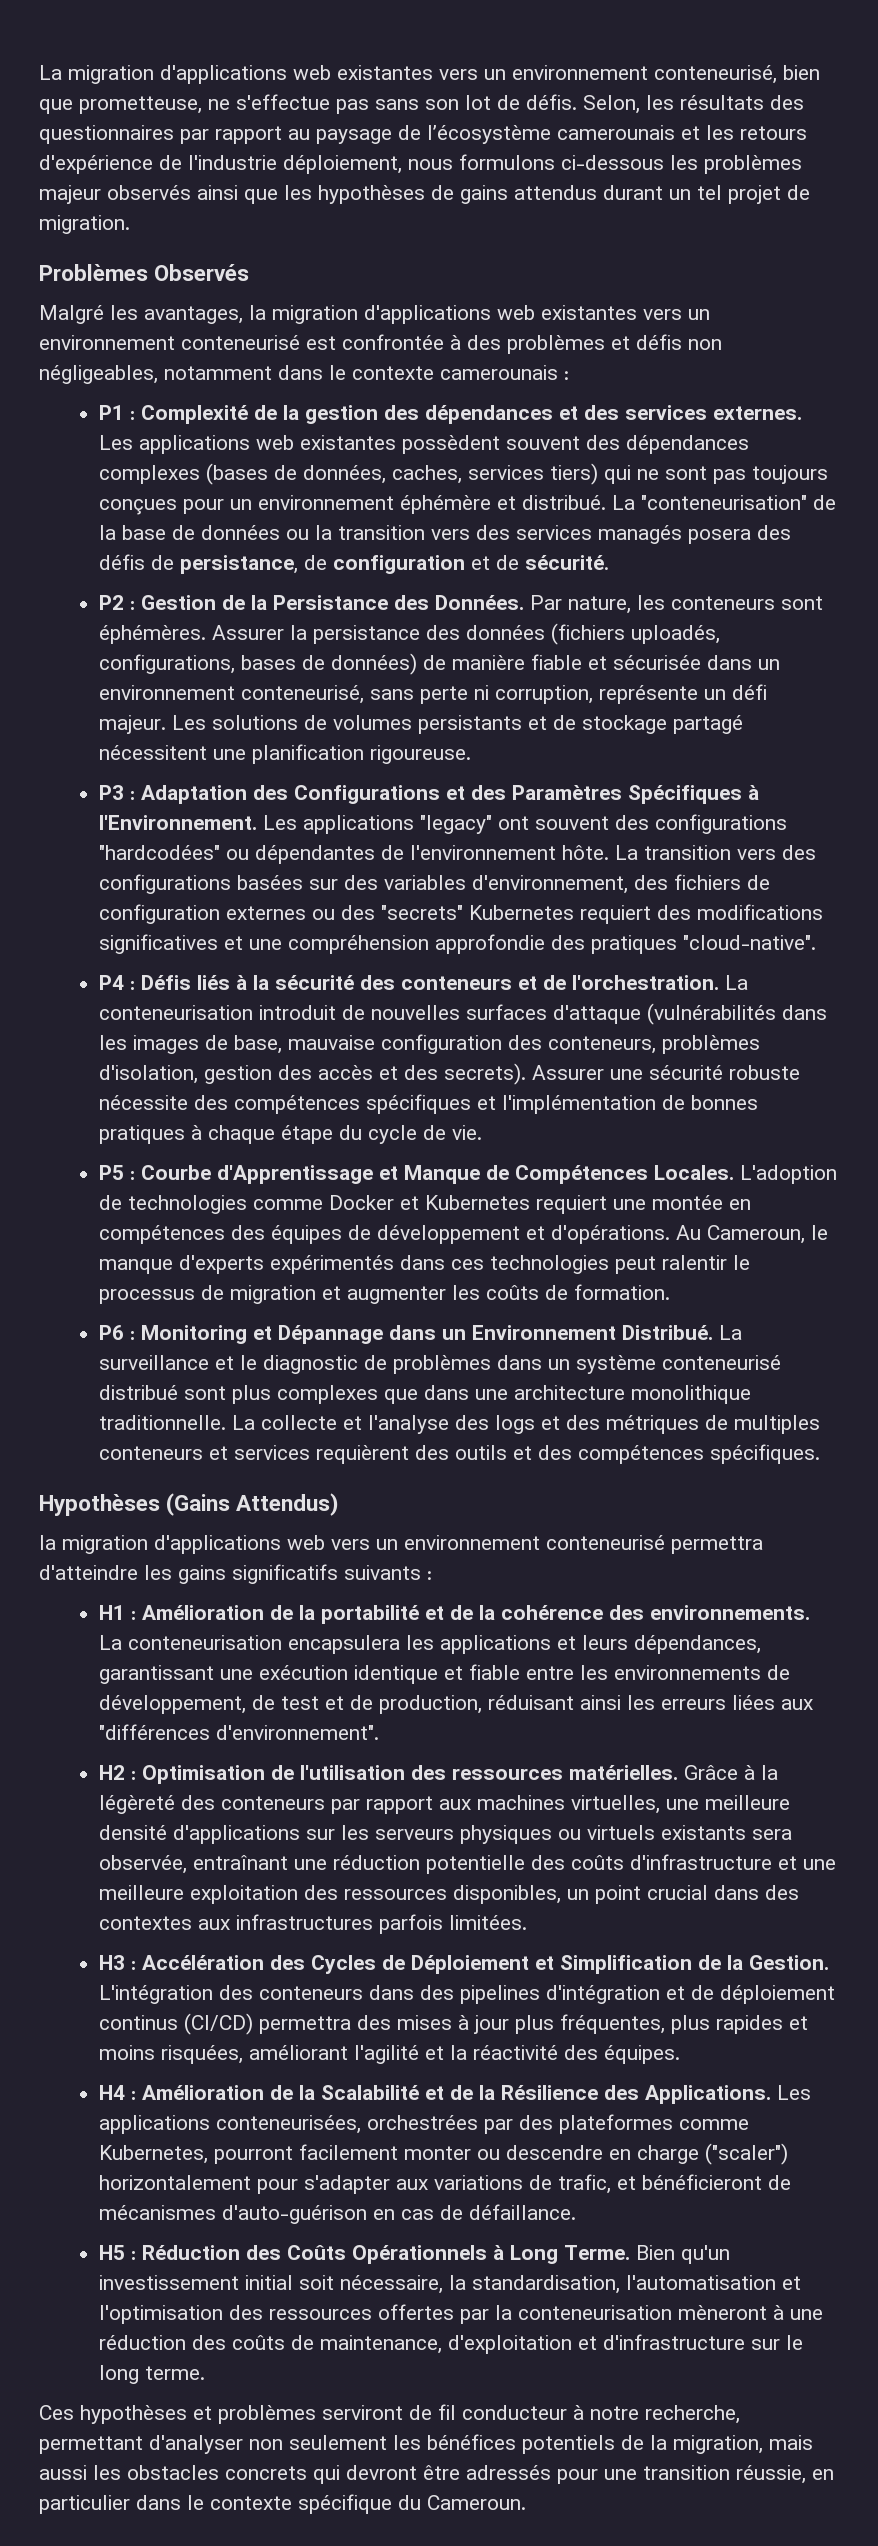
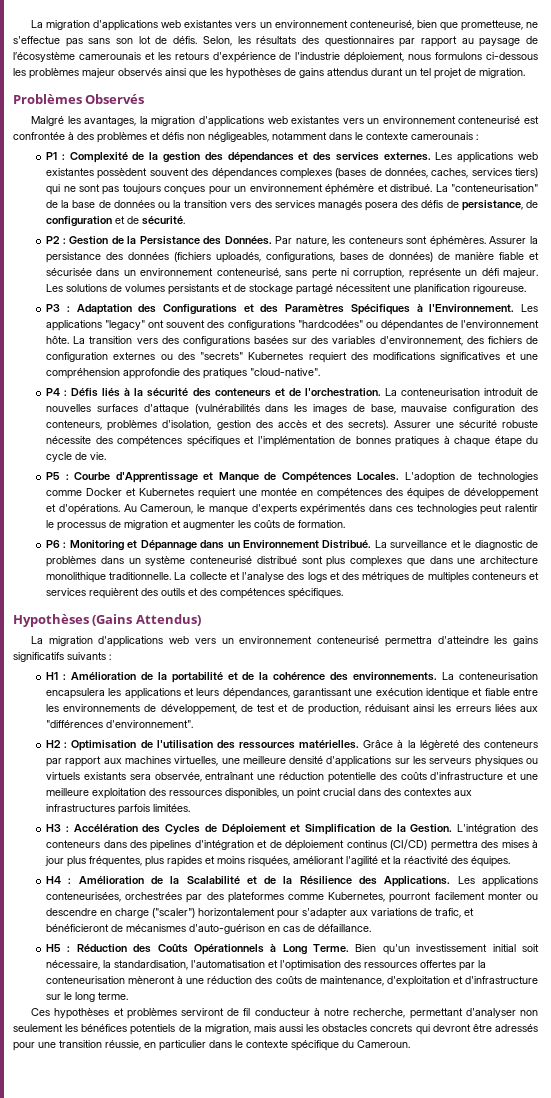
[39,1535,56,1550] la -> [31,636,44,644] La

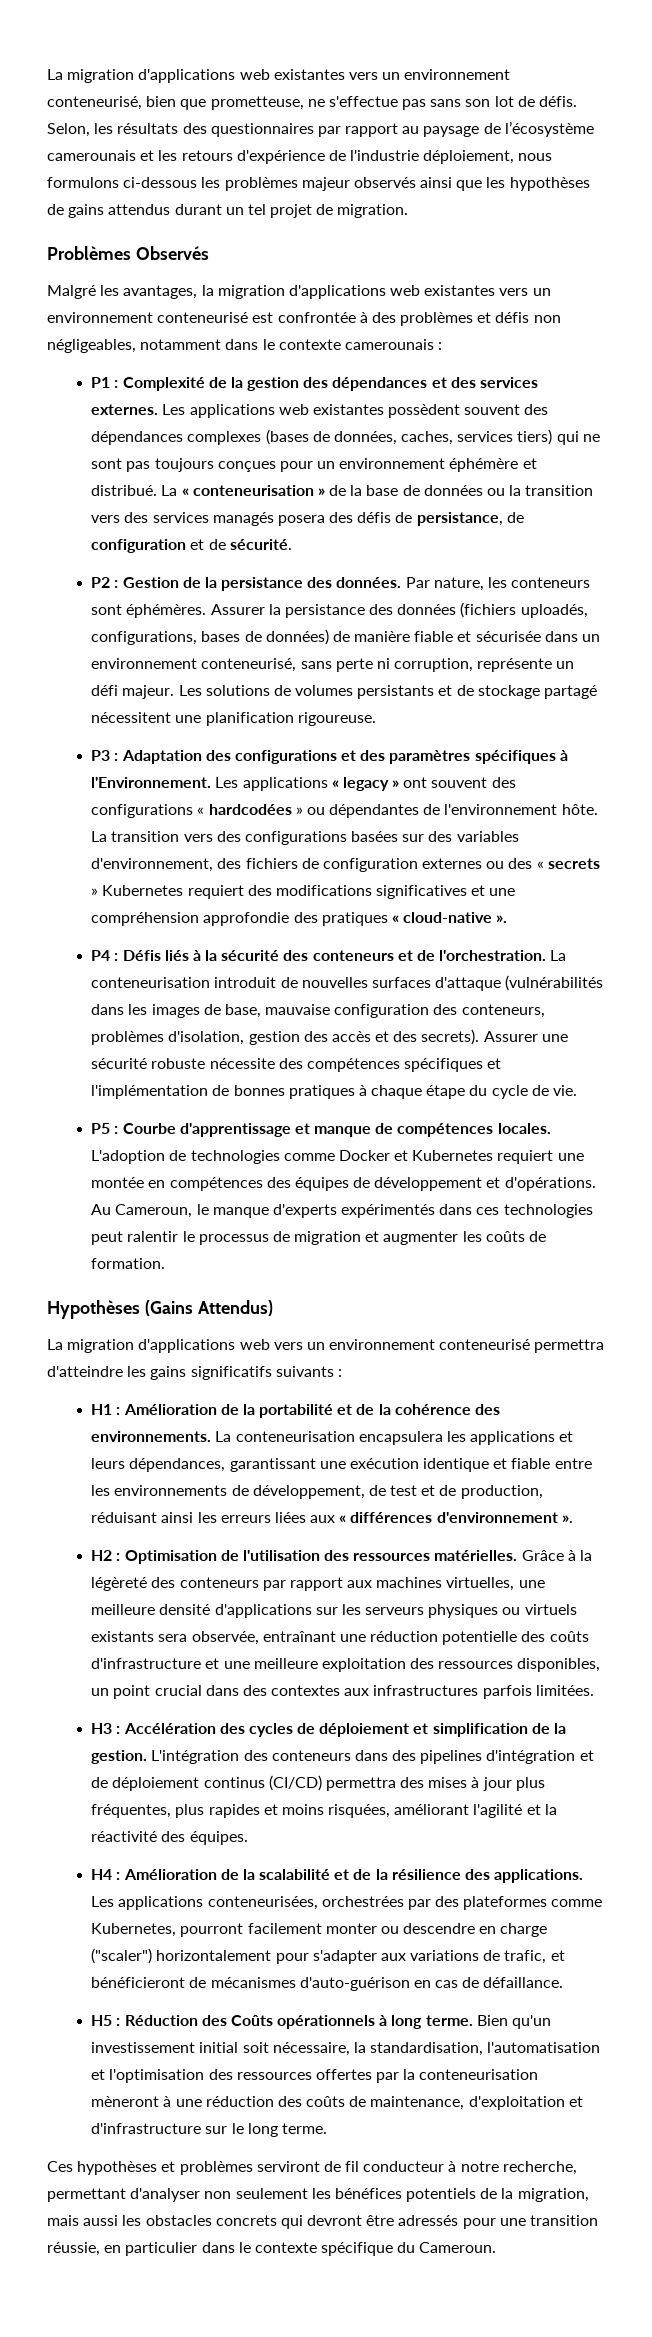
[450,184,538,192] "conteneurisation" -> [181,485,325,496] « conteneurisation »
[139,236,272,245] Persistance des Données. -> [221,577,402,591] persistance des données.
[162,304,410,315] Configurations et des Paramètres Spécifiques -> [234,750,556,764] configurations et des paramètres spécifiques
[105,320,146,330] "legacy" -> [331,777,400,791] « legacy »
[297,320,363,328] "hardcodées" -> [197,804,303,815] « hardcodées »
[200,352,244,360] "secrets" -> [536,858,600,869] [91,888,99,896] « secrets »
[250,368,321,376] "cloud-native". -> [391,912,508,923] « cloud-native ».
[115,472,400,483] d'Apprentissage et Manque de Compétences Locales. -> [179,1123,551,1137] d'apprentissage et manque de compétences locales.
[46,540,538,551] [46,556,538,567] [46,572,539,583] [46,588,344,599] // P6 : Monitoring et Dépannage dans un Environnement Distribué. La surveillance et le diagnostic de problèmes dans un système conteneurisé distribué sont plus complexes que dans une architecture monolithique traditionnelle. La collecte et l'analyse des logs et des métriques de multiples conteneurs et services requièrent des outils et des compétences spécifiques. -> (166, 1263) none
[46,720,194,728] "différences d'environnement". -> [339,1512,573,1523] « différences d'environnement ».
[165,824,453,835] Cycles de Déploiement et Simplification de la Gestion. -> [248,1723,566,1737] [91,1750,148,1764] cycles de déploiement et simplification de la gestion.
[186,876,451,887] Scalabilité et de la Résilience des Applications. -> [259,1869,584,1883] scalabilité et de la résilience des applications.
[193,944,350,955] Opérationnels à Long Terme. -> [277,2015,473,2029] opérationnels à long terme.

